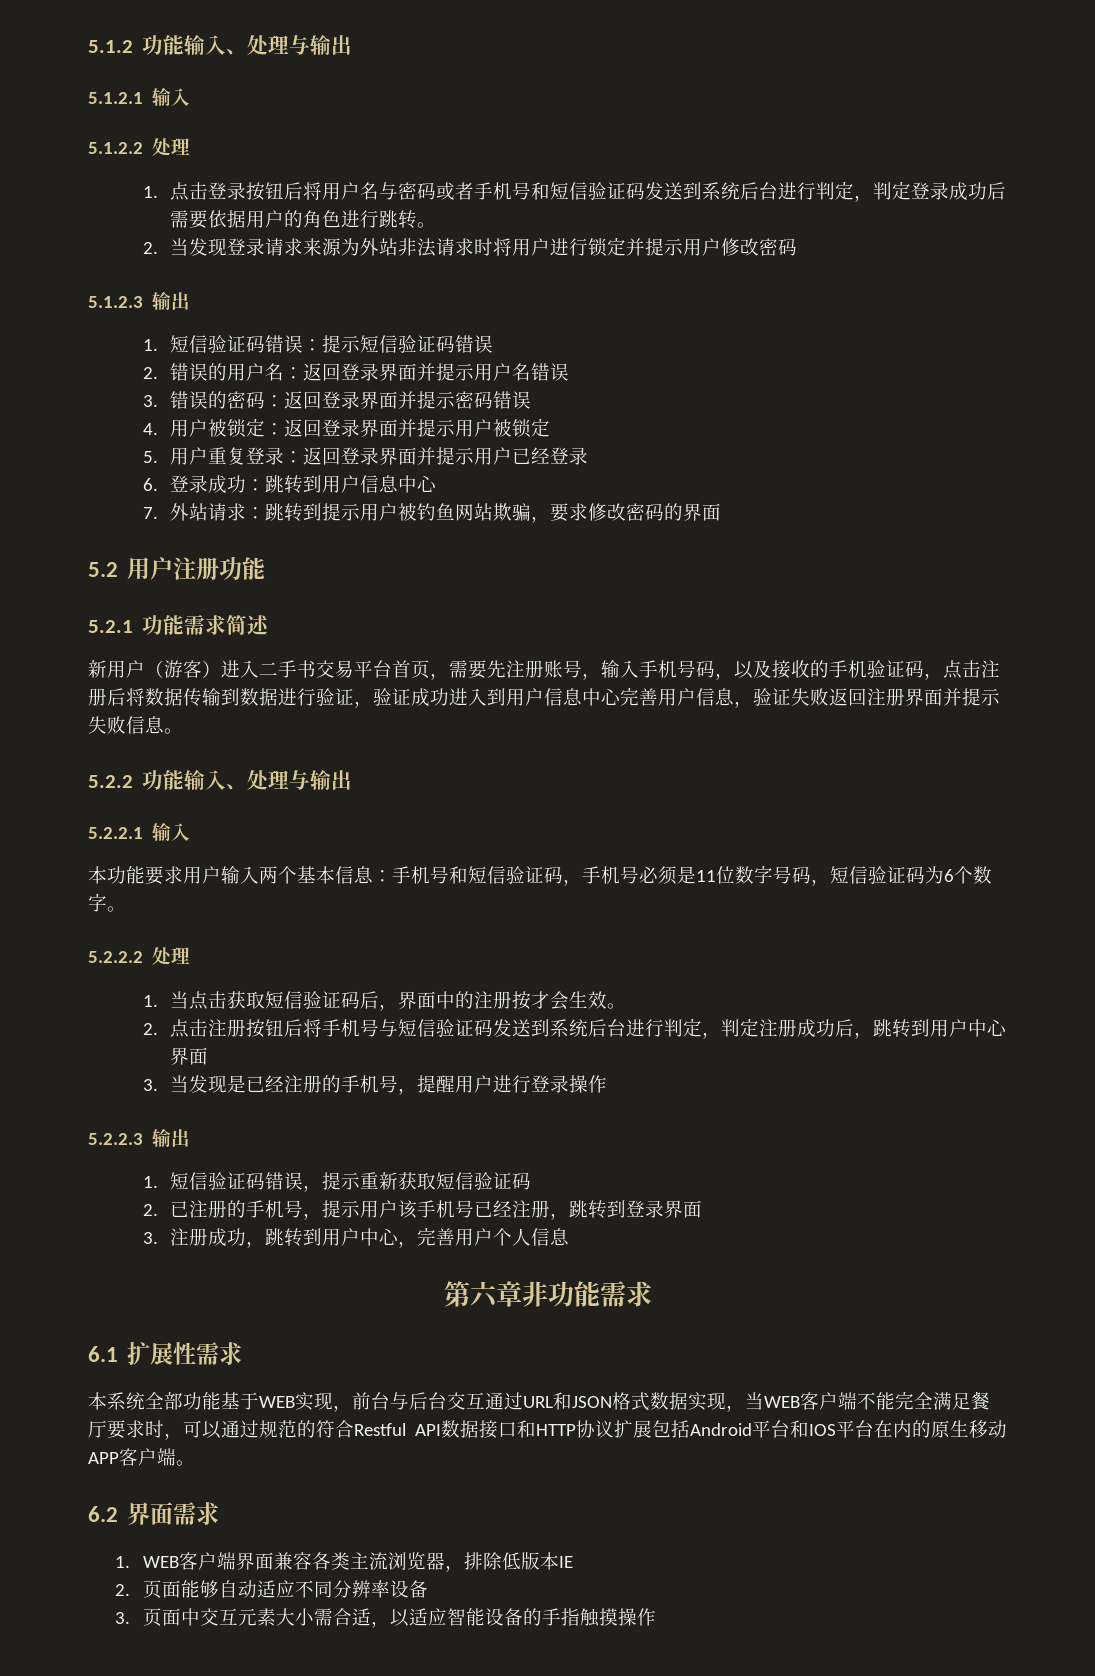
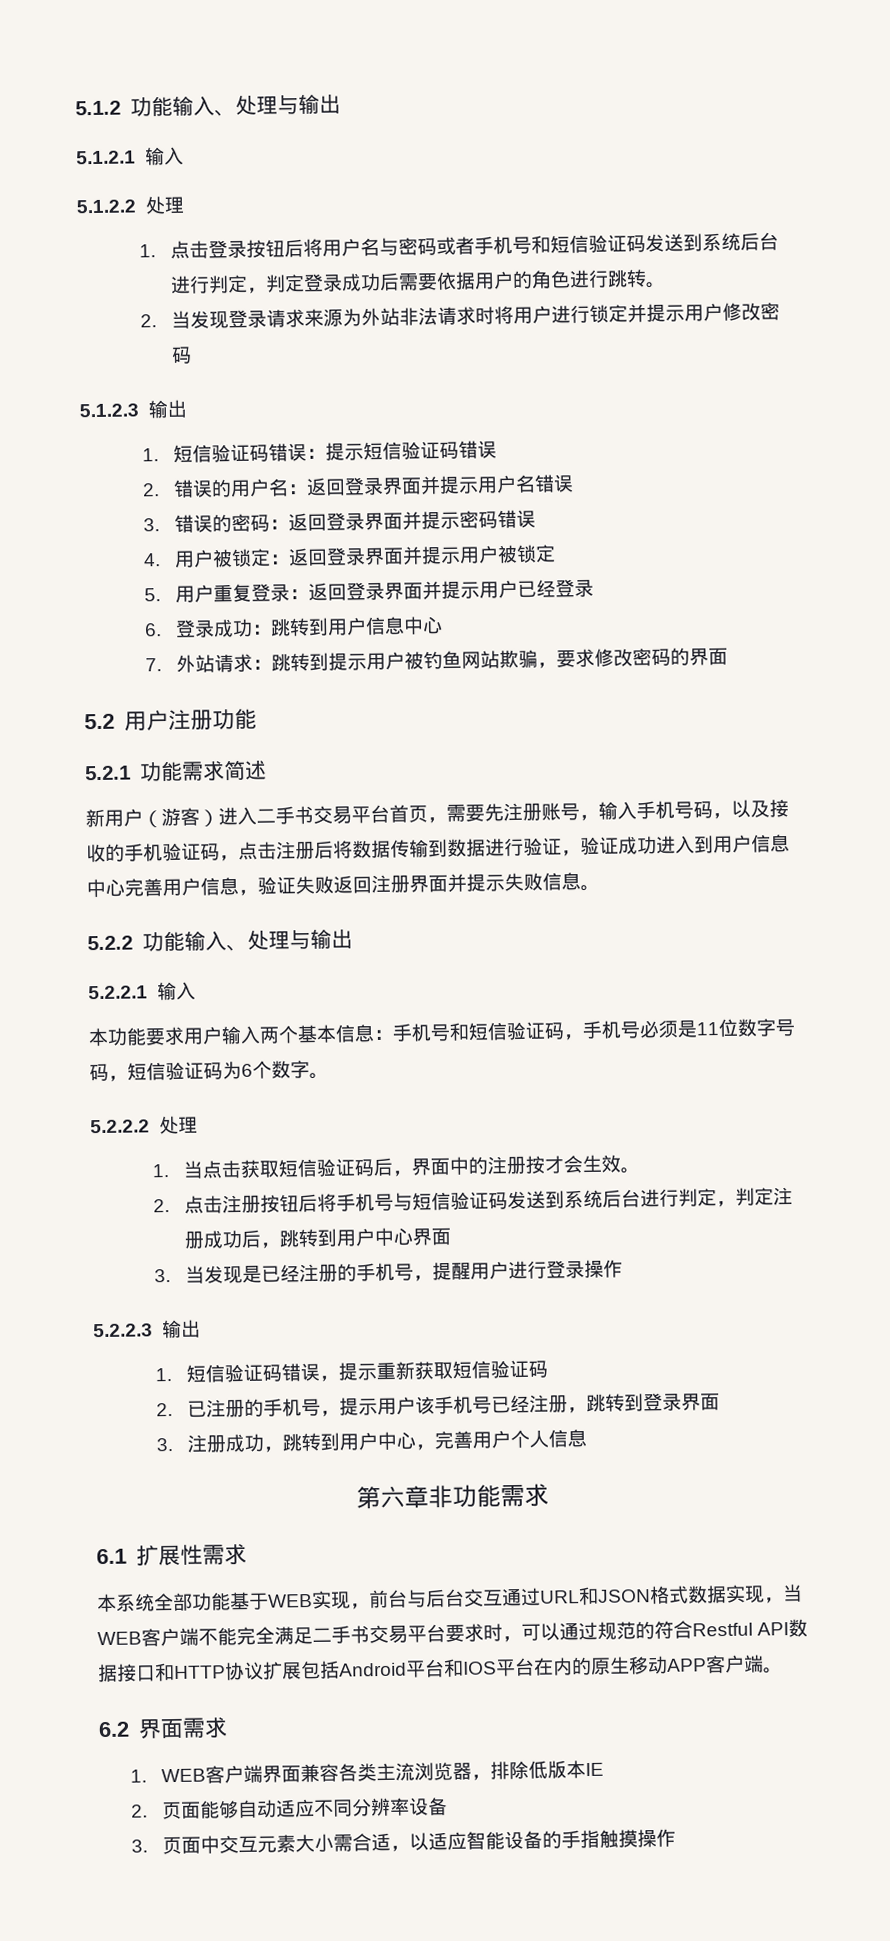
[971,1391,990,1410] [88,1420,107,1438] 餐厅 -> [312,1624,446,1644] 二手书交易平台

